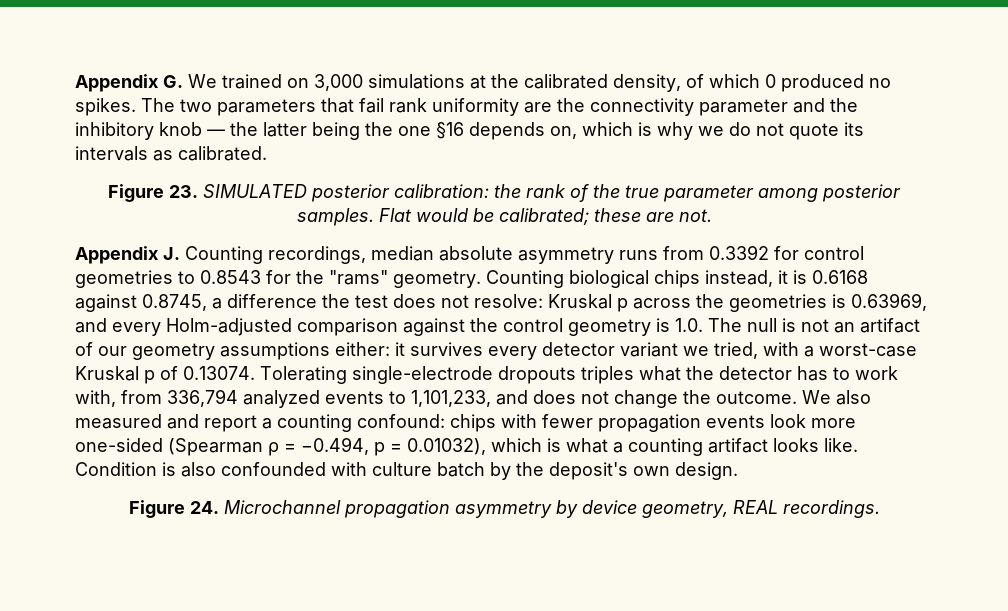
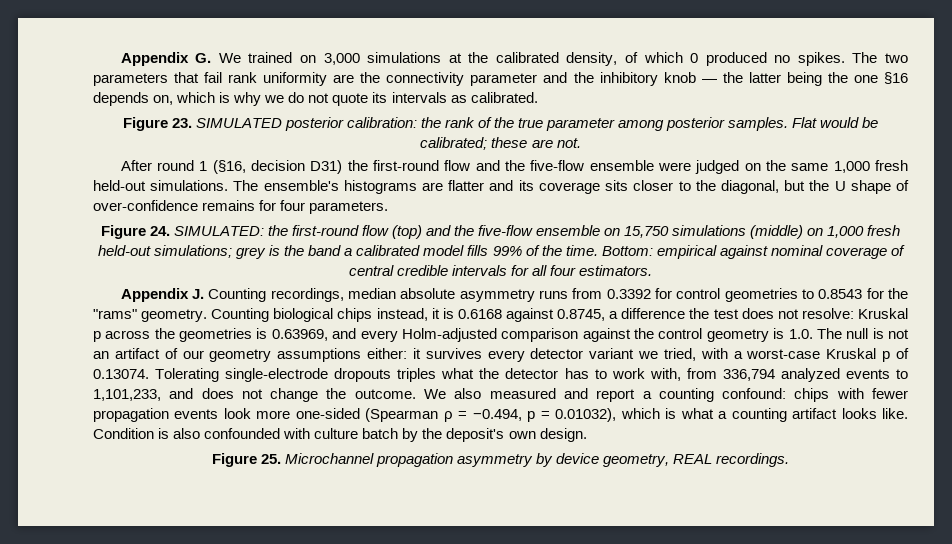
(712, 215) none -> [120,160,909,174] [93,180,910,194] [93,200,389,214] [100,225,901,239] [98,245,905,259] [348,265,653,276] // After round 1 (§16, decision D31) the first-round flow and the five-flow ensemble were judged on the same 1,000 fresh held-out simulations. The ensemble's histograms are flatter and its coverage sits closer to the diagonal, but the U shape of over-confidence remains for four parameters. // Figure 24. SIMULATED: the first-round flow (top) and the five-flow ensemble on 15,750 simulations (middle) on 1,000 fresh held-out simulations; grey is the band a calibrated model fills 99% of the time. Bottom: empirical against nominal coverage of central credible intervals for all four estimators.
[189,501,219,514] 24. -> [260,454,281,464] 25.

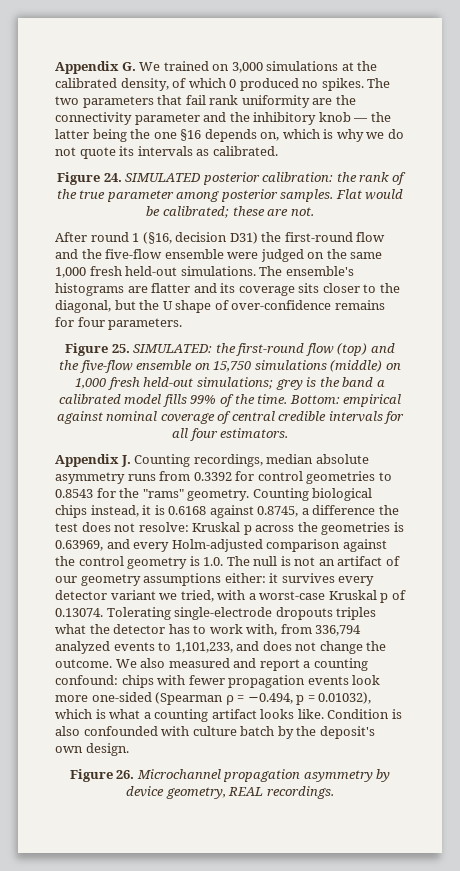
[171,118,192,128] 23. -> [103,173,122,182] 24.
[149,226,170,236] 24. -> [111,344,130,353] 25.
[260,454,281,464] 25. -> [116,770,135,779] 26.

